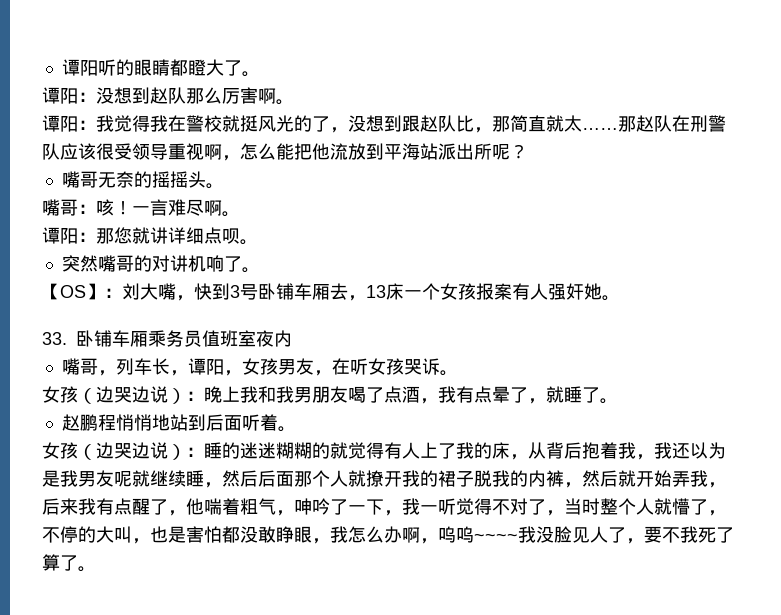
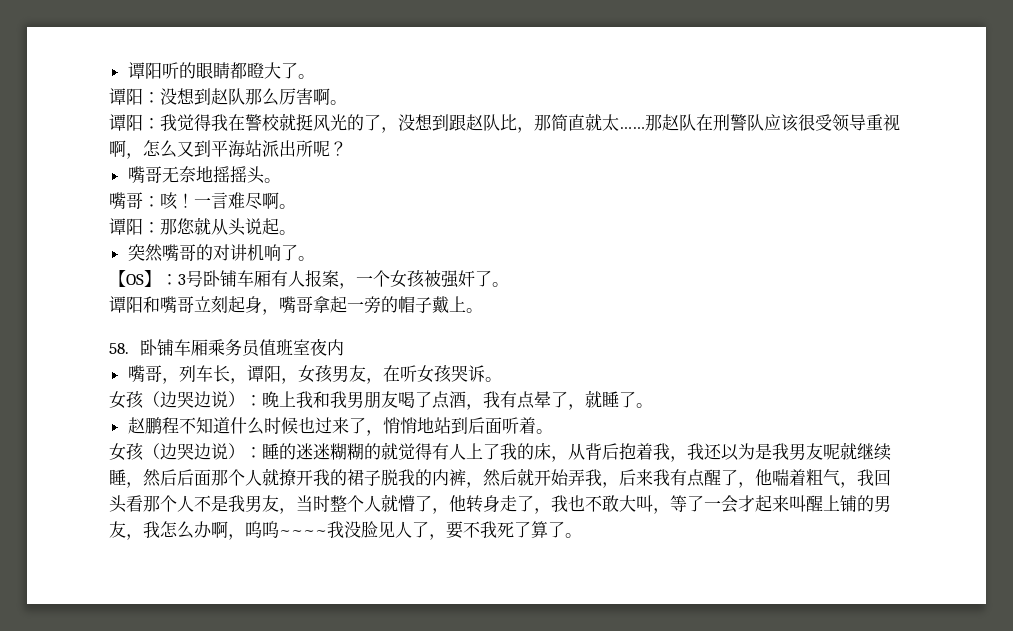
[276,143,366,160] 能把他流放 -> [177,141,194,157] 又
[133,171,152,188] 的 -> [195,166,213,183] 地
[150,227,240,244] 讲详细点呗 -> [211,218,279,236] 从头说起
[122,283,230,301] 刘大嘴，快到 -> (178, 279) none
[330,283,620,301] [42,332,67,345] 去，13床一个女孩报案有人强奸她。 // 33. -> [271,270,509,289] [109,296,483,315] [109,343,129,354] 有人报案，一个女孩被强奸了。 // 谭阳和嘴哥立刻起身，嘴哥拿起一旁的帽子戴上。 // 58.
(116, 422) none -> [178,417,383,436] 不知道什么时候也过来了，
[294,498,546,516] 呻吟了一下，我一听觉得不对了 -> [857,469,891,486] [109,495,279,513] 我回头看那个人不是我男友
[42,526,312,544] 不停的大叫，也是害怕都没敢睁眼 -> [449,495,891,514] [109,521,126,538] 他转身走了，我也不敢大叫，等了一会才起来叫醒上铺的男友

